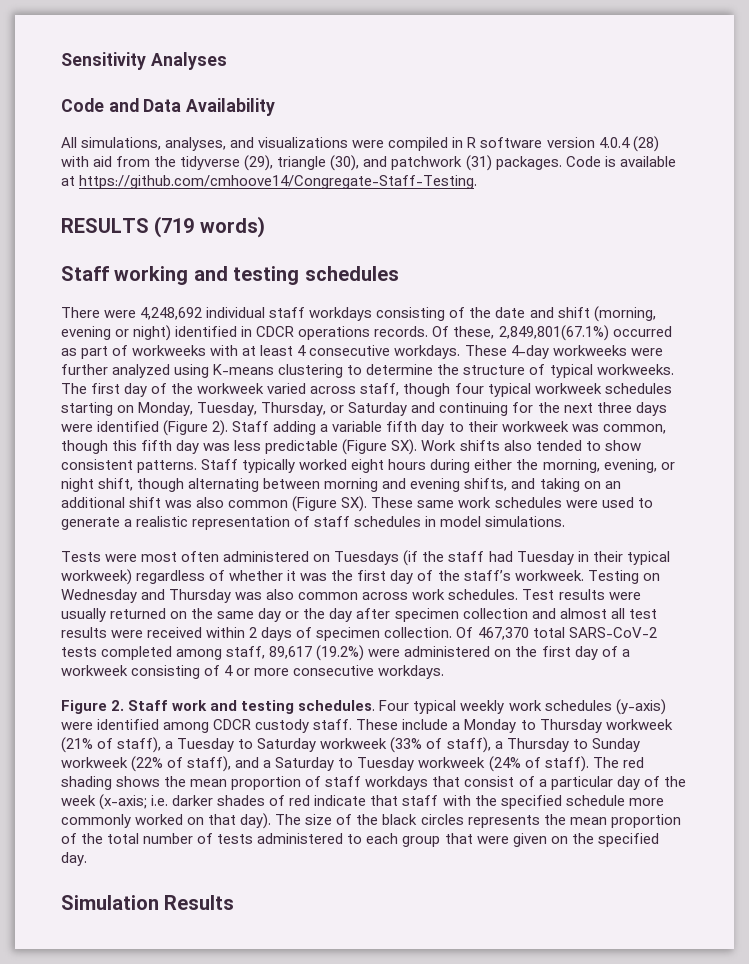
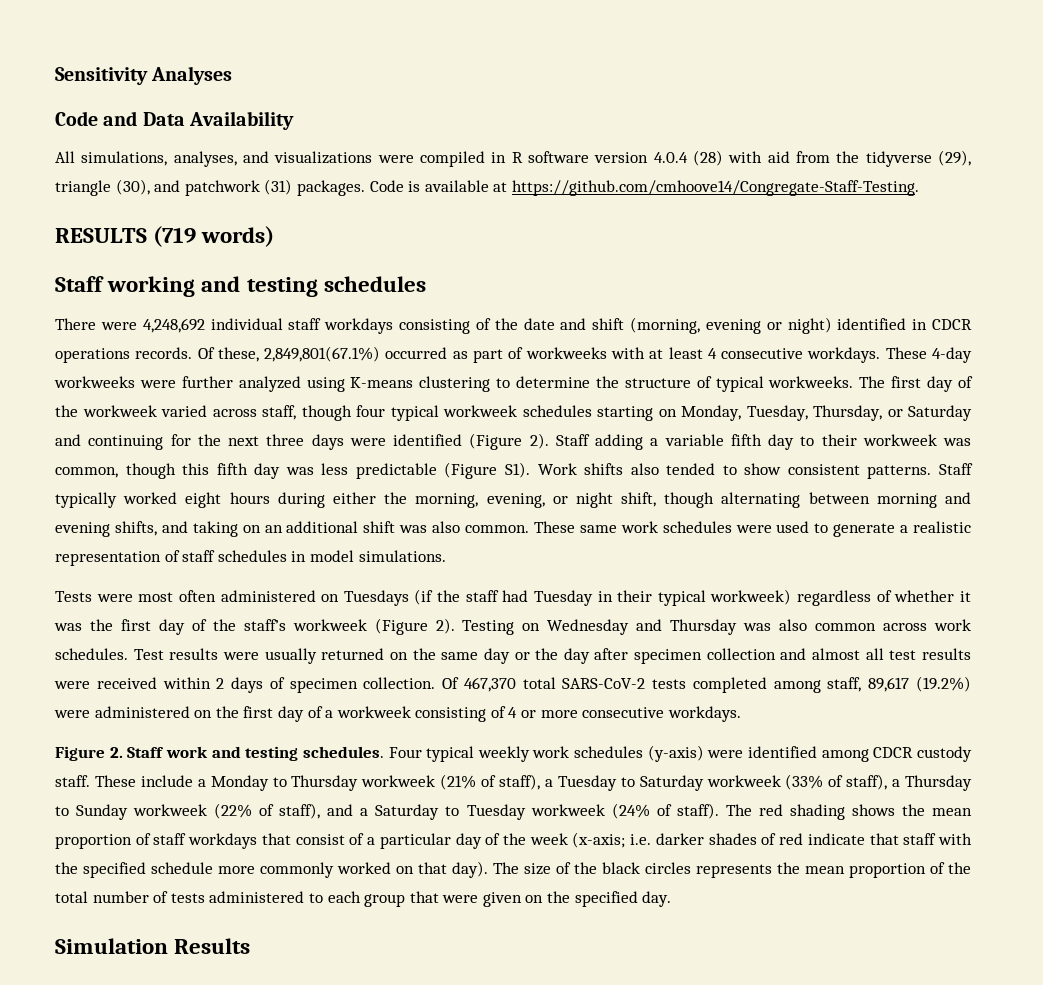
[391,439,418,455] SX). -> [504,462,530,478] S1).
[228,496,368,512] common (Figure SX). -> [464,525,529,533] common.
[514,570,584,581] workweek. -> [292,618,455,635] workweek (Figure 2).

